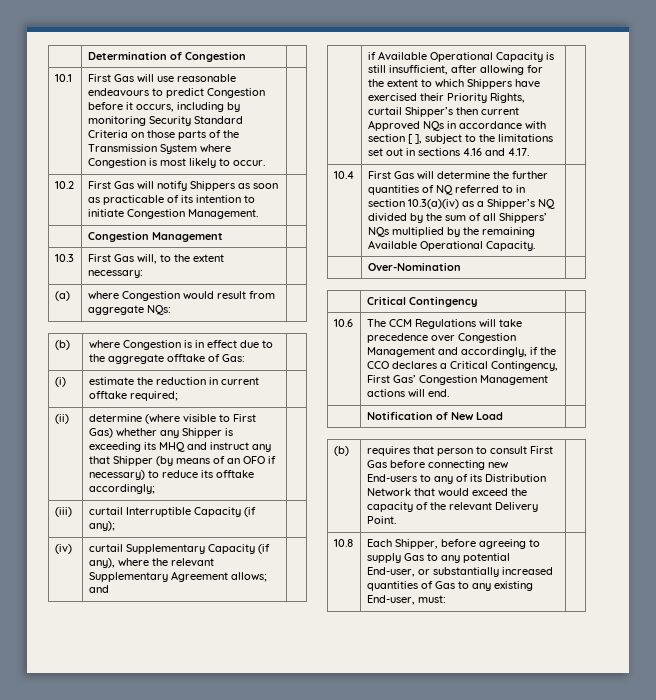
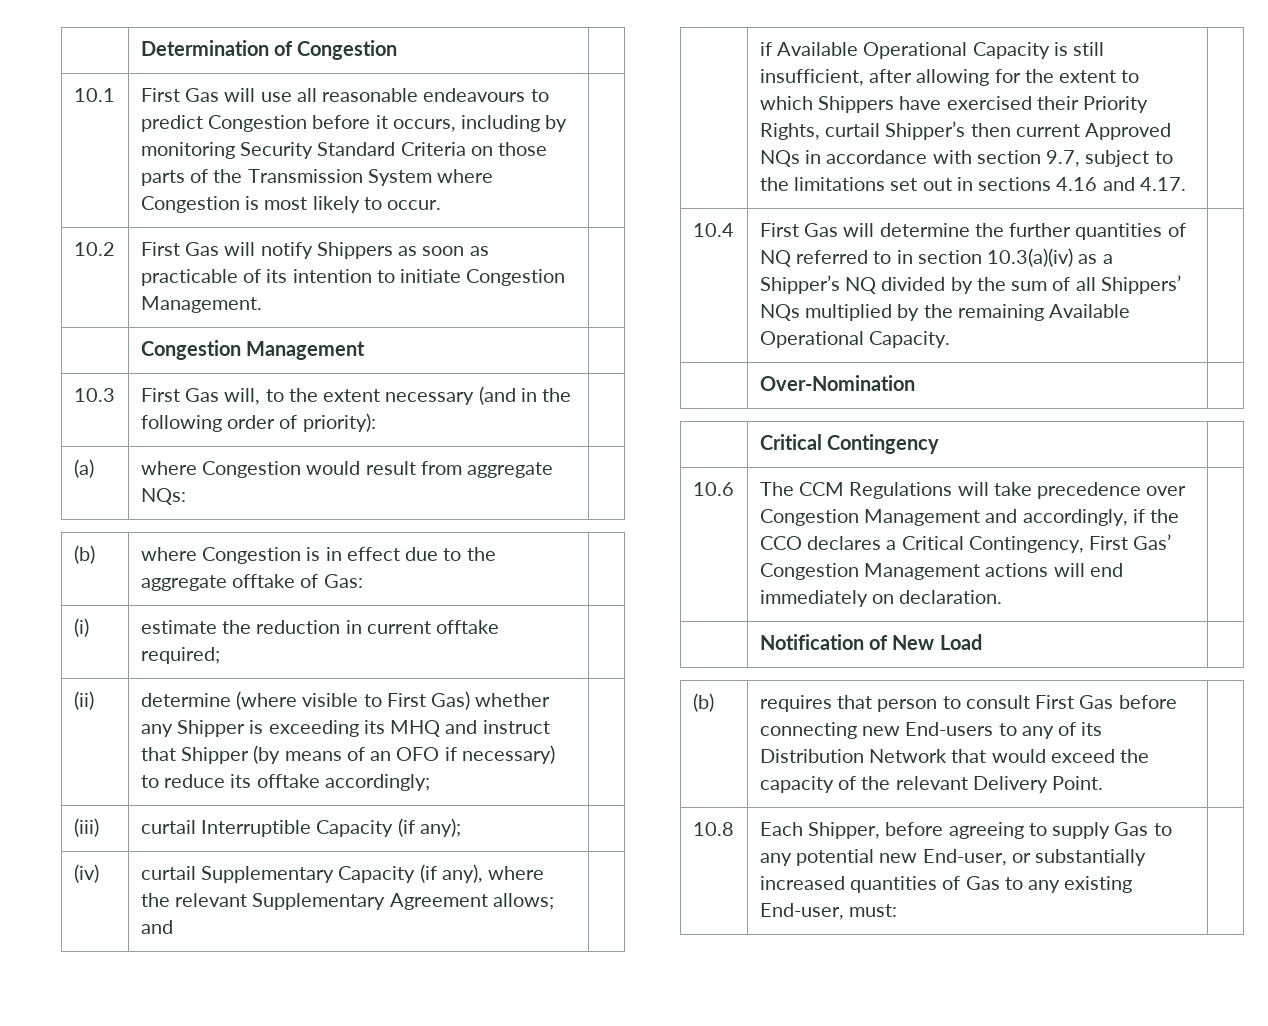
(174, 79) none -> [296,88,317,102] all
[87,270,143,278] necessary: -> [385,386,572,405] [140,413,376,432] necessary (and in the following order of priority):
[251,444,271,452] any -> (550, 727) none
[407,134,422,144] [ ], -> [1046,150,1081,167] 9.7,
[427,389,449,397] end. -> [1089,563,1123,577] [759,590,1003,607] end immediately on declaration.
(510, 558) none -> [879,853,918,863] new

